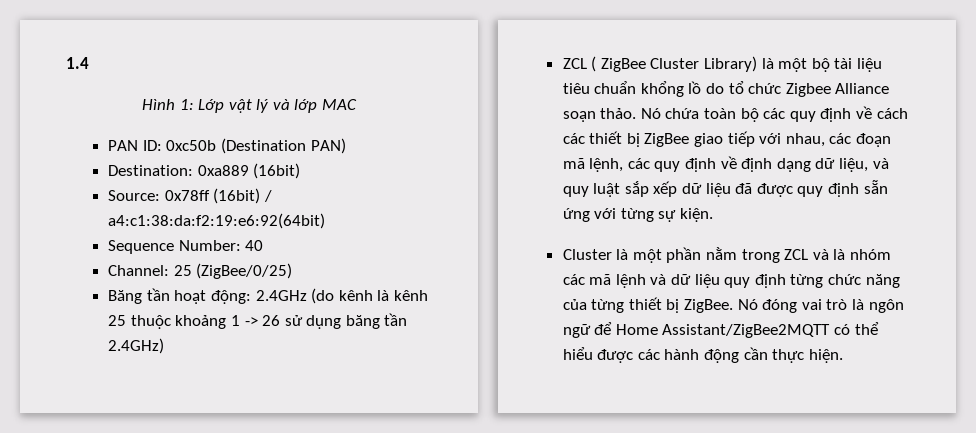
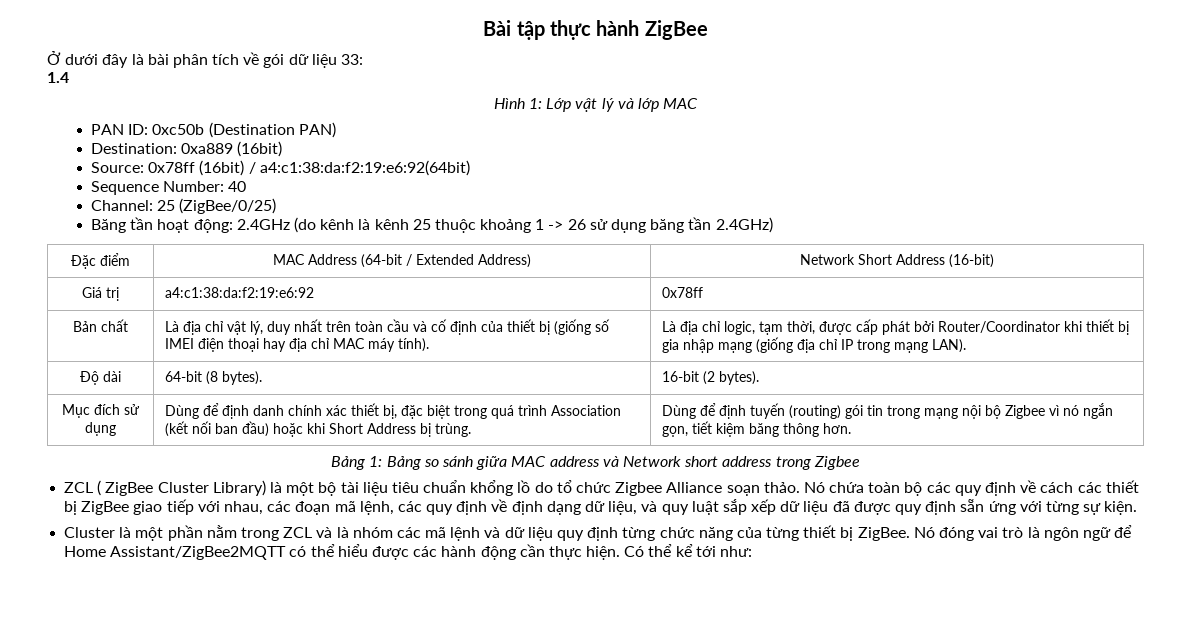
(66, 63) none -> [483,20,708,40] [47,51,364,68] Bài tập thực hành ZigBee // Ở dưới đây là bài phân tích về gói dữ liệu 33: //
(165, 346) none -> [71,253,130,269] [273,254,531,268] [800,254,994,268] [82,287,119,301] [164,287,314,298] [661,287,703,298] [73,319,128,332] [164,319,610,335] [164,338,429,352] [661,319,1129,335] [661,337,966,353] [80,371,121,385] [164,371,262,385] [661,371,759,385] [62,404,140,418] [85,422,116,436] [164,403,621,419] [164,421,471,437] [661,403,1113,419] [661,421,851,437] [331,456,860,470] // Đặc điểm | MAC Address (64-bit / Extended Address) | Network Short Address (16-bit) // Giá trị | a4:c1:38:da:f2:19:e6:92 | 0x78ff // Bản chất | Là địa chỉ vật lý, duy nhất trên toàn cầu và cố định của thiết bị (giống số IMEI điện thoại hay địa chỉ MAC máy tính). | Là địa chỉ logic, tạm thời, được cấp phát bởi Router/Coordinator khi thiết bị gia nhập mạng (giống địa chỉ IP trong mạng LAN). // Độ dài | 64-bit (8 bytes). | 16-bit (2 bytes). // Mục đích sử dụng | Dùng để định danh chính xác thiết bị, đặc biệt trong quá trình Association (kết nối ban đầu) hoặc khi Short Address bị trùng. | Dùng để định tuyến (routing) gói tin trong mạng nội bộ Zigbee vì nó ngắn gọn, tiết kiệm băng thông hơn. // Bảng 1: Bảng so sánh giữa MAC address và Network short address trong Zigbee
(843, 356) none -> [624,544,753,557] Có thể kể tới như:

